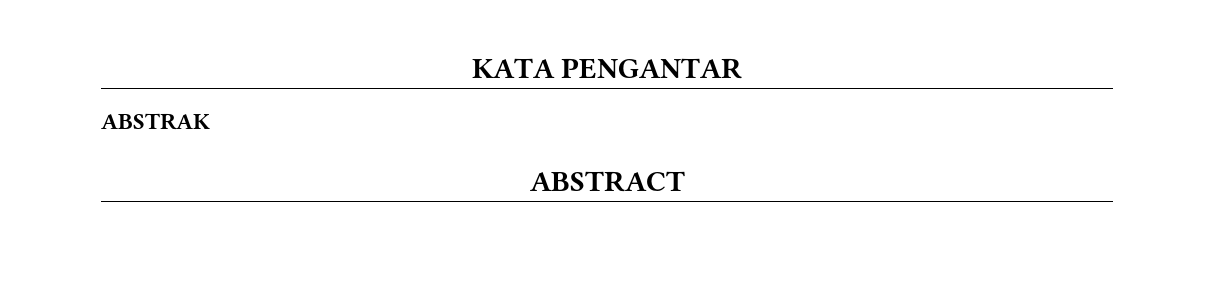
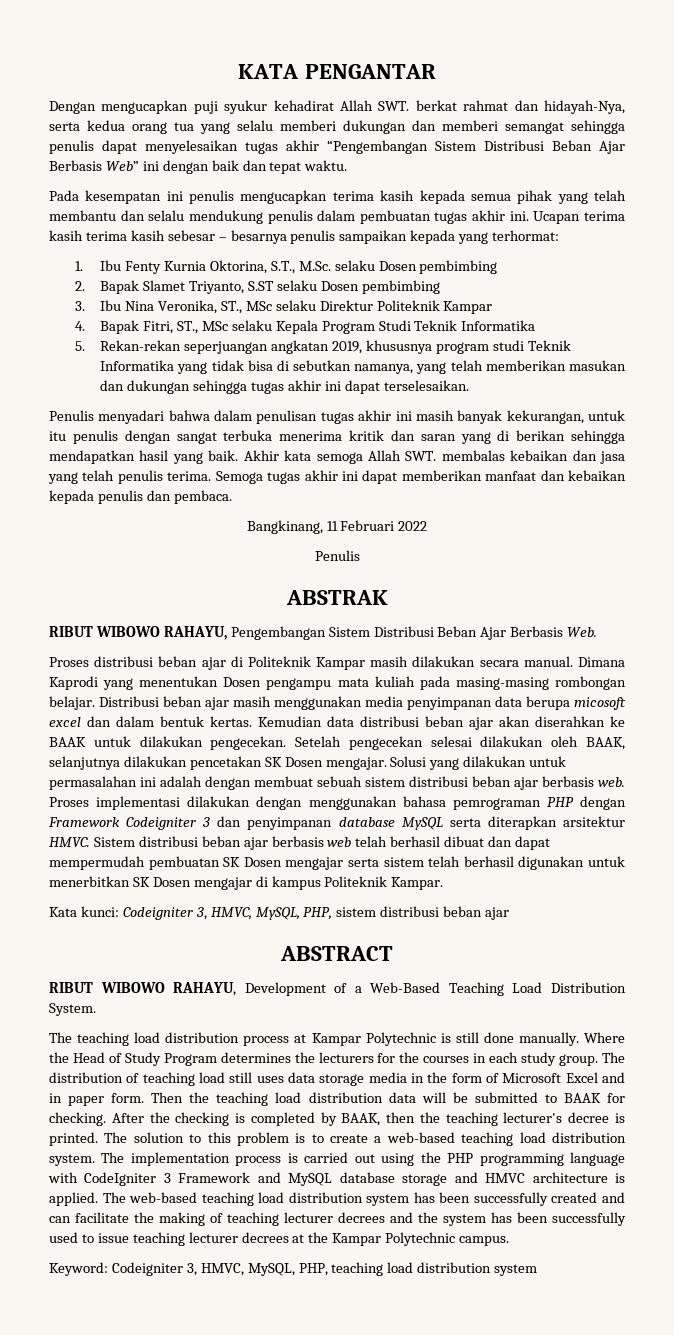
[101,113,210,130] [529,171,685,192] ABSTRAK // ABSTRACT -> [49,100,625,114] [49,120,625,134] [49,140,625,154] [49,160,348,174] [49,190,626,204] [49,210,625,224] [49,230,560,244] [74,260,498,274] [74,280,440,294] [74,300,493,314] [74,320,536,334] [74,340,571,354] [100,360,627,374] [100,380,469,394] [49,410,625,424] [49,430,625,444] [49,450,625,464] [48,470,627,484] [49,490,232,504] [246,520,428,534] [314,550,360,561] [285,590,388,605] [49,626,598,640] [49,656,625,670] [49,676,626,690] [49,696,626,710] [49,716,625,730] [49,736,625,750] [49,756,567,770] [49,776,625,790] [49,796,626,810] [48,816,625,830] [49,836,551,850] [49,856,626,870] [49,876,444,890] [49,906,510,920] [280,946,393,961] [49,982,626,996] [49,1003,96,1016] [49,1032,625,1046] [49,1052,625,1066] [49,1072,625,1086] [49,1092,625,1106] [49,1112,625,1126] [49,1132,626,1146] [49,1152,625,1166] [48,1172,625,1186] [49,1192,625,1206] [49,1212,626,1226] [49,1232,510,1246] [49,1262,538,1276] Dengan mengucapkan puji syukur kehadirat Allah SWT. berkat rahmat dan hidayah-Nya, serta kedua orang tua yang selalu memberi dukungan dan memberi semangat sehingga penulis dapat menyelesaikan tugas akhir “Pengembangan Sistem Distribusi Beban Ajar Berbasis Web” ini dengan baik dan tepat waktu. // Pada kesempatan ini penulis mengucapkan terima kasih kepada semua pihak yang telah membantu dan selalu mendukung penulis dalam pembuatan tugas akhir ini. Ucapan terima kasih terima kasih sebesar – besarnya penulis sampaikan kepada yang terhormat: // 1. Ibu Fenty Kurnia Oktorina, S.T., M.Sc. selaku Dosen pembimbing // 2. Bapak Slamet Triyanto, S.ST selaku Dosen pembimbing // 3. Ibu Nina Veronika, ST., MSc selaku Direktur Politeknik Kampar // 4. Bapak Fitri, ST., MSc selaku Kepala Program Studi Teknik Informatika // 5. Rekan-rekan seperjuangan angkatan 2019, khususnya program studi Teknik Informatika yang tidak bisa di sebutkan namanya, yang telah memberikan masukan dan dukungan sehingga tugas akhir ini dapat terselesaikan. // Penulis menyadari bahwa dalam penulisan tugas akhir ini masih banyak kekurangan, untuk itu penulis dengan sangat terbuka menerima kritik dan saran yang di berikan sehingga mendapatkan hasil yang baik. Akhir kata semoga Allah SWT. membalas kebaikan dan jasa yang telah penulis terima. Semoga tugas akhir ini dapat memberikan manfaat dan kebaikan kepada penulis dan pembaca. // Bangkinang, 11 Februari 2022 // Penulis // ABSTRAK // RIBUT WIBOWO RAHAYU, Pengembangan Sistem Distribusi Beban Ajar Berbasis Web. // Proses distribusi beban ajar di Politeknik Kampar masih dilakukan secara manual. Dimana Kaprodi yang menentukan Dosen pengampu mata kuliah pada masing-masing rombongan belajar. Distribusi beban ajar masih menggunakan media penyimpanan data berupa micosoft excel dan dalam bentuk kertas. Kemudian data distribusi beban ajar akan diserahkan ke BAAK untuk dilakukan pengecekan. Setelah pengecekan selesai dilakukan oleh BAAK, selanjutnya dilakukan pencetakan SK Dosen mengajar. Solusi yang dilakukan untuk permasalahan ini adalah dengan membuat sebuah sistem distribusi beban ajar berbasis web. Proses implementasi dilakukan dengan menggunakan bahasa pemrograman PHP dengan Framework Codeigniter 3 dan penyimpanan database MySQL serta diterapkan arsitektur HMVC. Sistem distribusi beban ajar berbasis web telah berhasil dibuat dan dapat mempermudah pembuatan SK Dosen mengajar serta sistem telah berhasil digunakan untuk menerbitkan SK Dosen mengajar di kampus Politeknik Kampar. // Kata kunci: Codeigniter 3, HMVC, MySQL, PHP, sistem distribusi beban ajar // ABSTRACT // RIBUT WIBOWO RAHAYU, Development of a Web-Based Teaching Load Distribution System. // The teaching load distribution process at Kampar Polytechnic is still done manually. Where the Head of Study Program determines the lecturers for the courses in each study group. The distribution of teaching load still uses data storage media in the form of Microsoft Excel and in paper form. Then the teaching load distribution data will be submitted to BAAK for checking. After the checking is completed by BAAK, then the teaching lecturer's decree is printed. The solution to this problem is to create a web-based teaching load distribution system. The implementation process is carried out using the PHP programming language with CodeIgniter 3 Framework and MySQL database storage and HMVC architecture is applied. The web-based teaching load distribution system has been successfully created and can facilitate the making of teaching lecturer decrees and the system has been successfully used to issue teaching lecturer decrees at the Kampar Polytechnic campus. // Keyword: Codeigniter 3, HMVC, MySQL, PHP, teaching load distribution system

